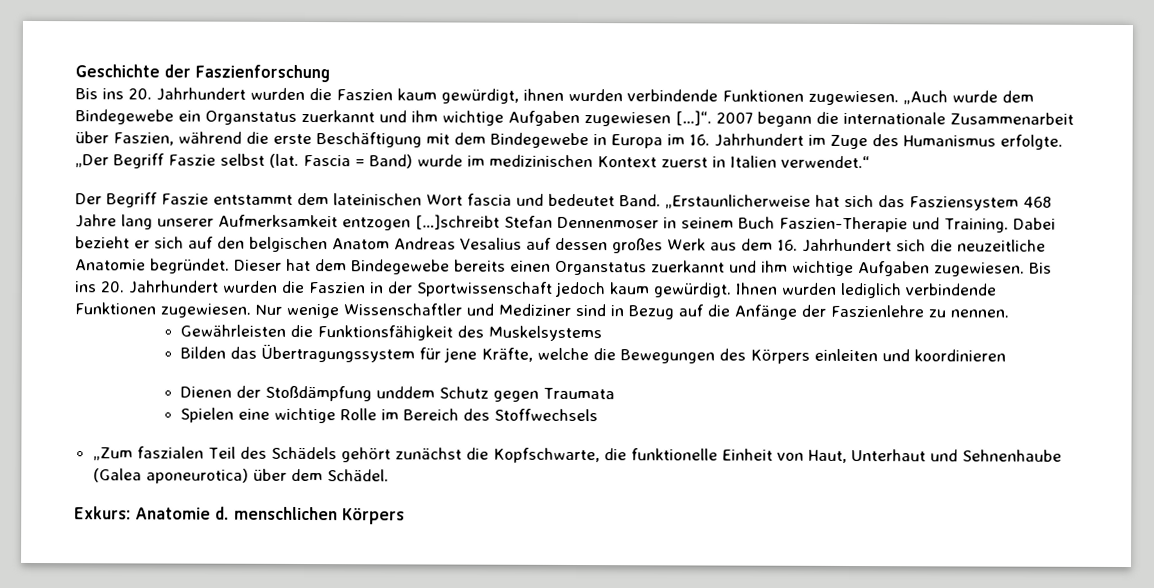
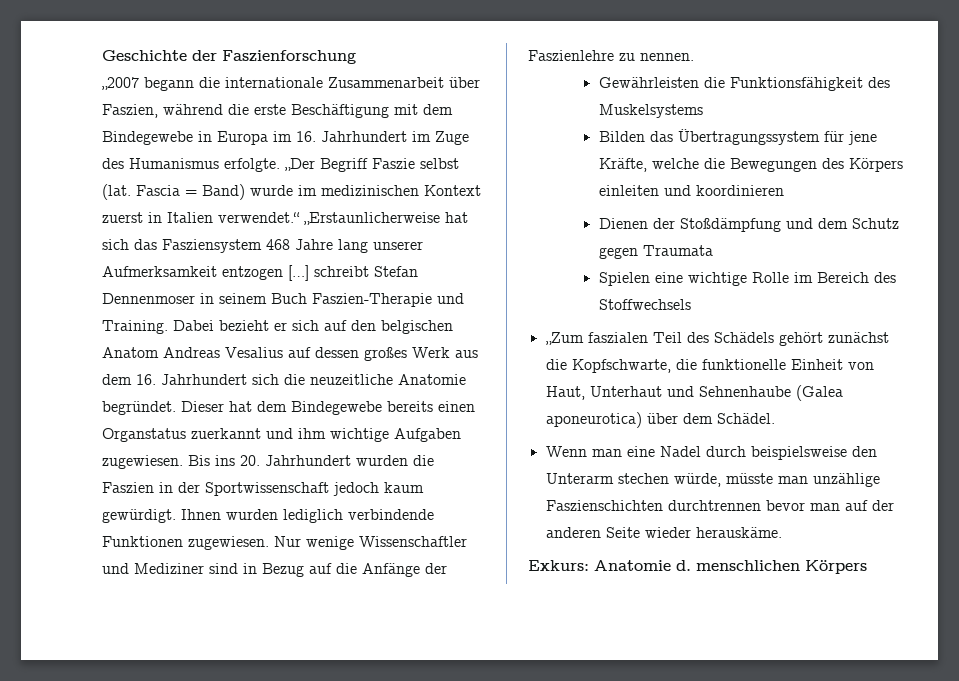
[75,87,1034,106] [75,109,753,127] Bis ins 20. Jahrhundert wurden die Faszien kaum gewürdigt, ihnen wurden verbindende Funktionen zugewiesen. „Auch wurde dem Bindegewebe ein Organstatus zuerkannt und ihm wichtige Aufgaben zugewiesen […]“. 2007 -> [102,77,139,90] „2007
[75,192,661,208] // Der Begriff Faszie entstammt dem lateinischen Wort fascia und bedeutet Band. -> (300, 217) none
[415,214,500,230] […]schreibt -> [288,265,369,281] […] schreibt
[376,386,436,399] unddem -> [785,218,848,229] und dem
(389, 475) none -> [545,446,877,460] [545,473,880,487] [545,500,894,511] [545,527,782,538] // Wenn man eine Nadel durch beispielsweise den Unterarm stechen würde, müsste man unzählige Faszienschichten durchtrennen bevor man auf der anderen Seite wieder herauskäme.

